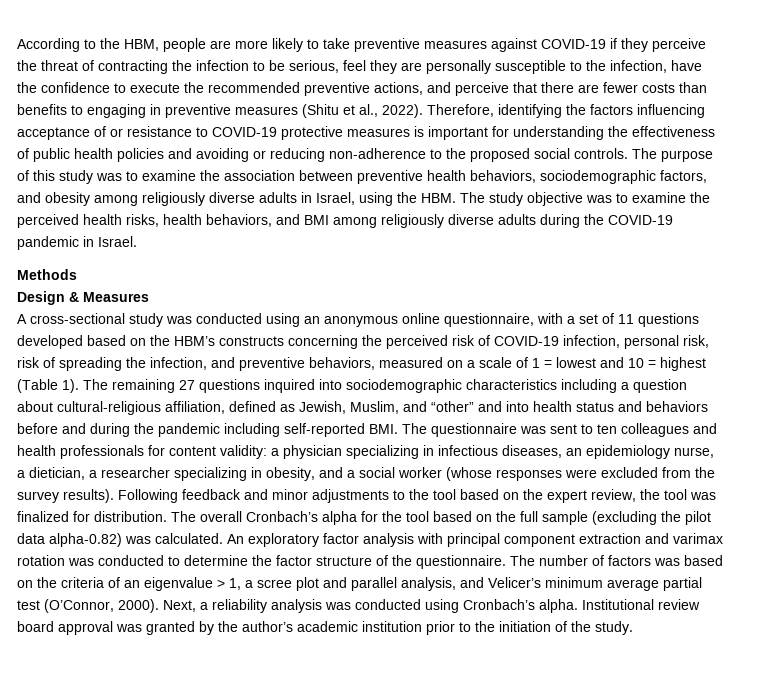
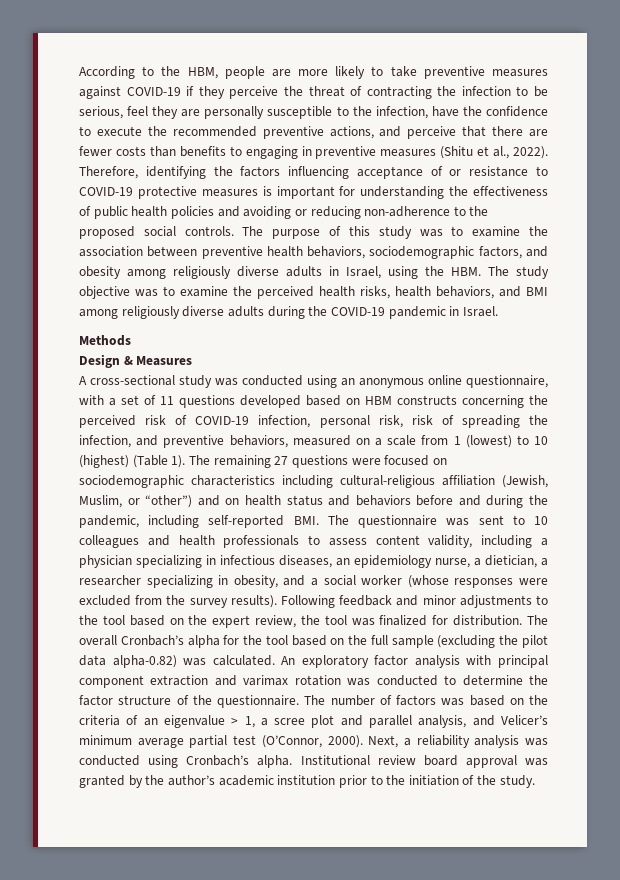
[150,335,215,346] the HBM’s -> [365,396,392,405] HBM
[516,357,706,371] of 1 = lowest and 10 = highest -> [421,435,549,448] [79,455,129,468] from 1 (lowest) to 10 (highest)
[264,379,687,393] [17,401,529,415] inquired into sociodemographic characteristics including a question about cultural-religious affiliation, defined as Jewish, Muslim, and “other” and into -> [351,455,447,466] [79,475,548,488] [79,495,240,508] were focused on sociodemographic characteristics including cultural-religious affiliation (Jewish, Muslim, or “other”) and on
[158,423,220,437] pandemic -> [79,515,139,528] pandemic,
[597,424,617,434] ten -> [534,516,548,525] 10
[148,445,267,459] for content validity: -> [308,535,533,548] to assess content validity, including

